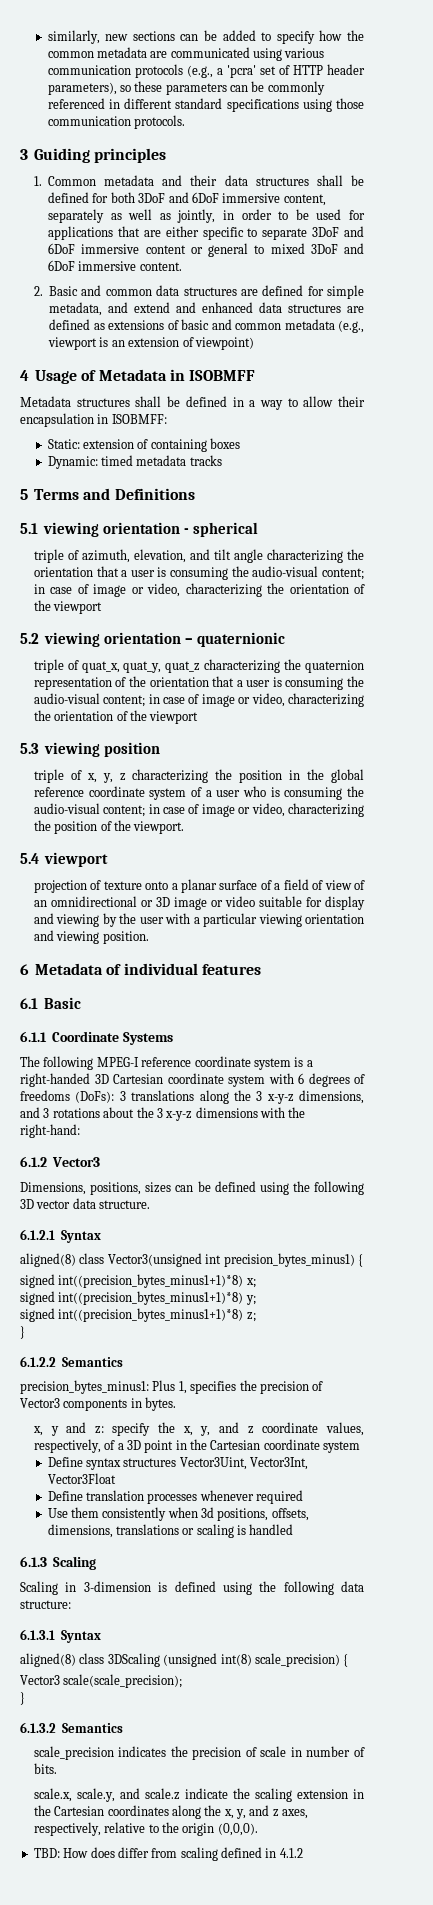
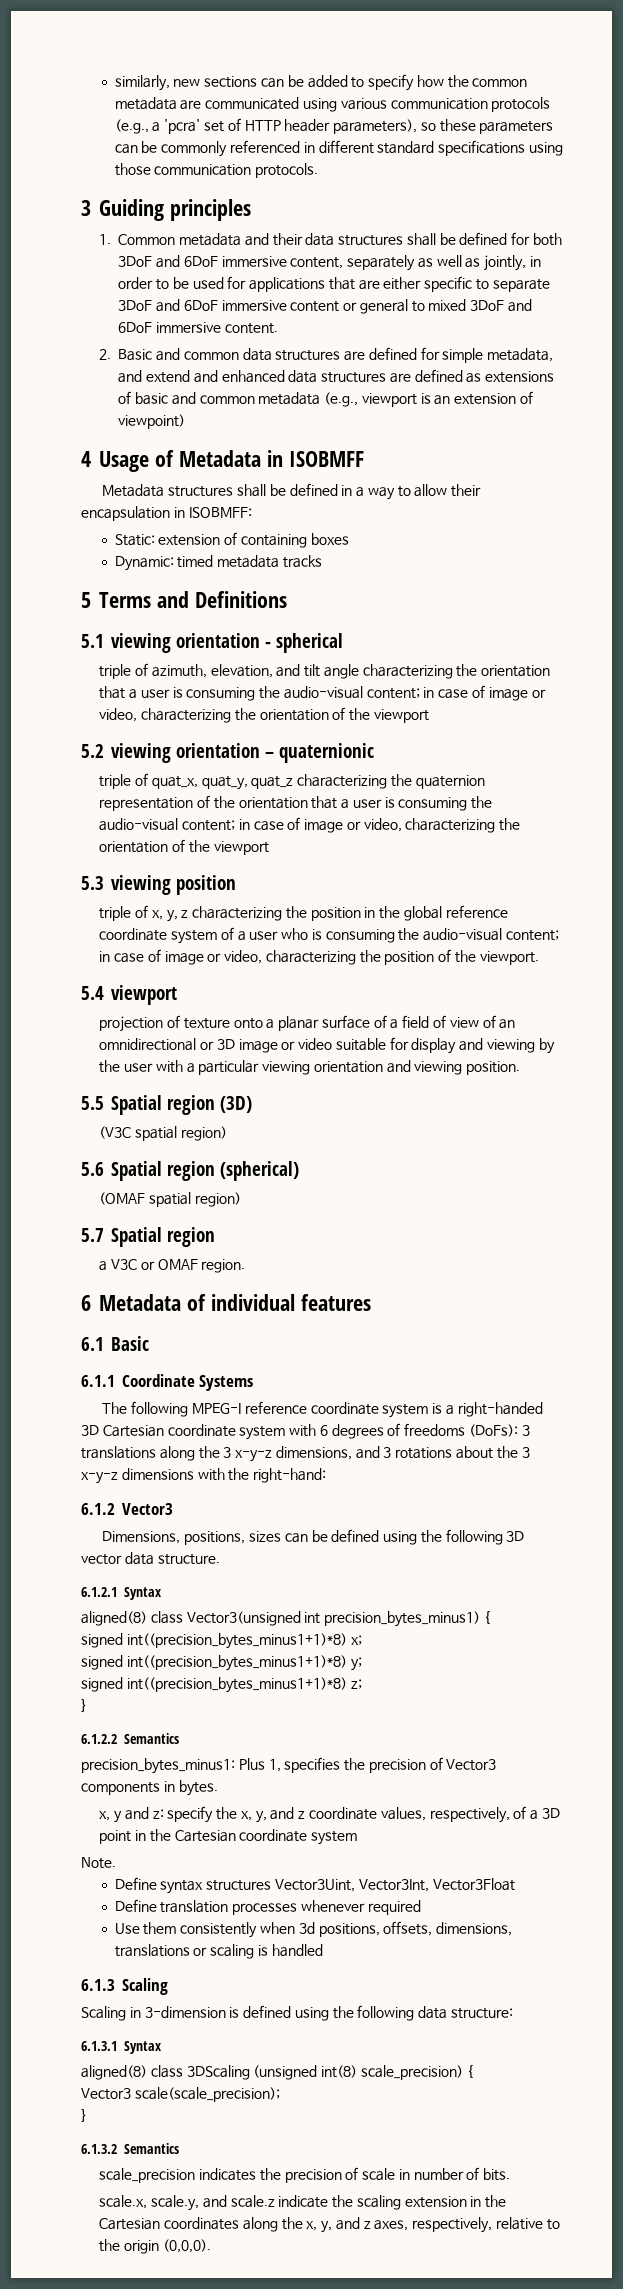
(149, 937) none -> [81,1095,253,1115] [99,1126,227,1141] [81,1161,300,1181] [99,1192,241,1207] [81,1227,216,1247] [99,1259,246,1273] // 5.5 Spatial region (3D) // (V3C spatial region) // 5.6 Spatial region (spherical) // (OMAF spatial region) // 5.7 Spatial region // a V3C or OMAF region.
(361, 1447) none -> [81,1857,116,1869] // Note.
[33,1847,303,1861] // TBD: How does differ from scaling defined in 4.1.2 -> (211, 2246) none

